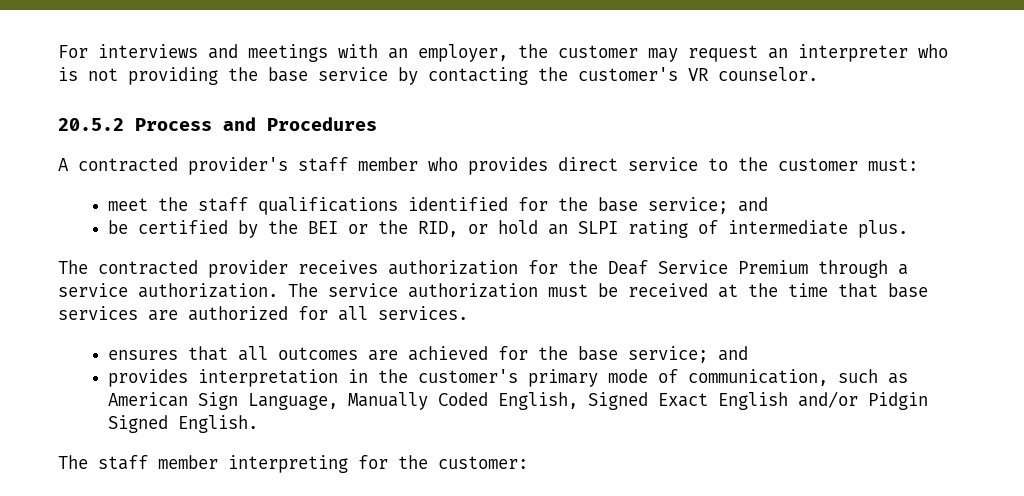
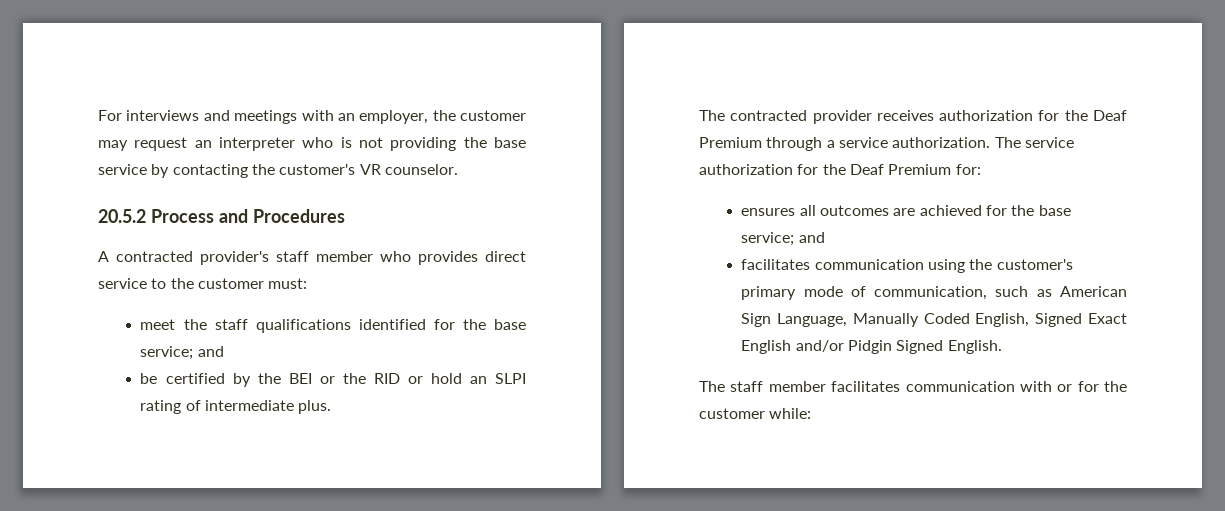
[418,221,459,237] RID, -> [373,373,400,384] RID
[658,260,728,274] Service -> (1127, 115) none
[548,283,928,298] [58,306,468,321] must be received at the time that base services are authorized for all services. -> [797,164,981,175] for the Deaf Premium for:
[188,346,229,361] that -> (796, 212) none
[108,369,369,387] provides interpretation in -> [741,259,966,273] facilitates communication using
[228,455,528,473] interpreting for the customer: -> [831,381,1127,392] [699,408,812,419] facilitates communication with or for the customer while:

